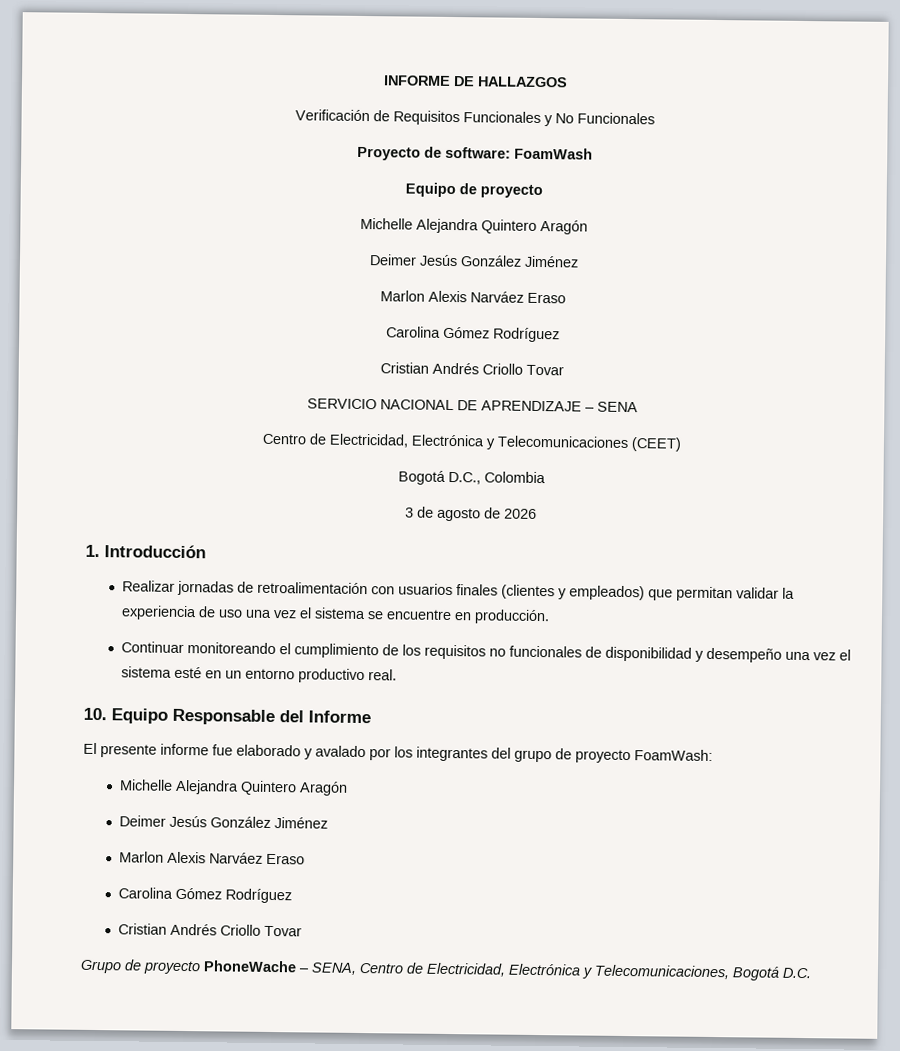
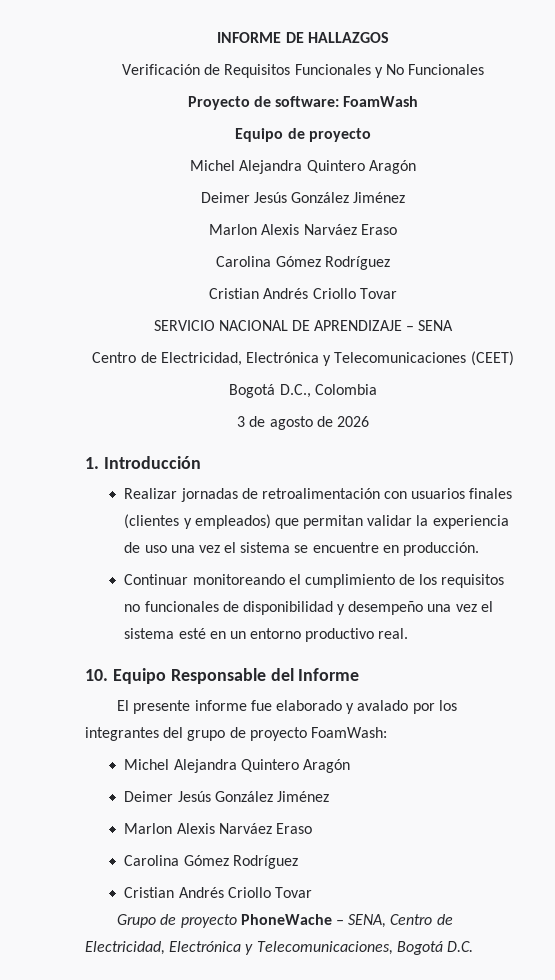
[360,217,413,230] Michelle -> [190,160,236,171] Michel
[119,779,174,791] Michelle -> [124,759,170,770] Michel

